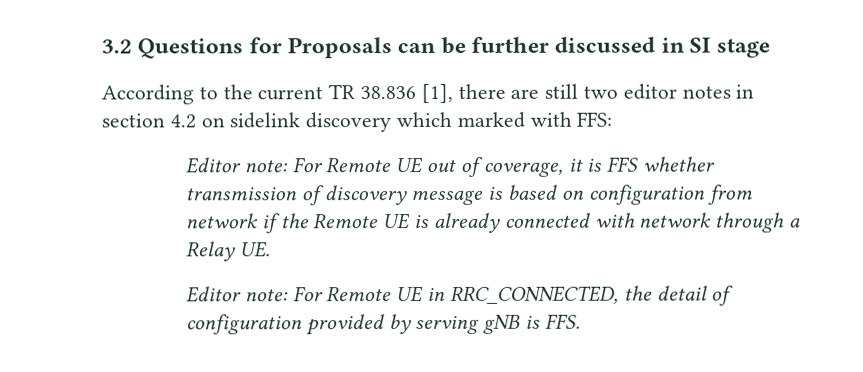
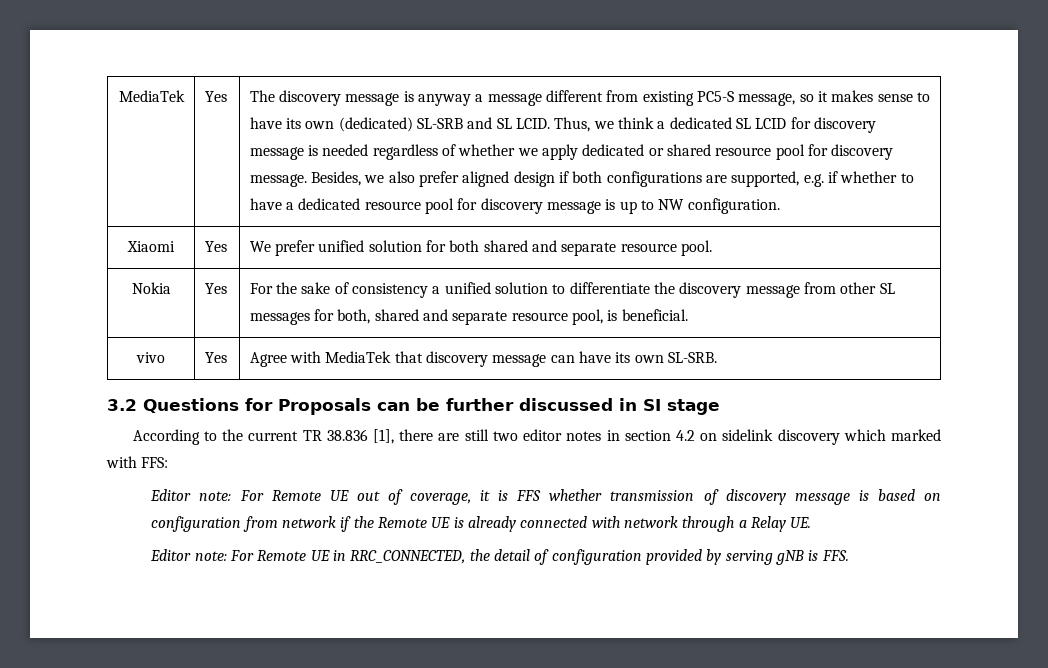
(101, 46) none -> [118,90,185,102] [204,91,227,102] [249,90,930,106] [249,117,876,133] [249,144,894,160] [249,171,914,187] [249,198,780,214] [127,241,175,252] [204,241,227,252] [249,240,713,256] [131,282,171,294] [204,283,227,294] [249,282,895,298] [249,309,688,325] [136,352,165,363] [204,352,227,363] [249,351,718,367] MediaTek | Yes | The discovery message is anyway a message different from existing PC5-S message, so it makes sense to have its own (dedicated) SL-SRB and SL LCID. Thus, we think a dedicated SL LCID for discovery message is needed regardless of whether we apply dedicated or shared resource pool for discovery message. Besides, we also prefer aligned design if both configurations are supported, e.g. if whether to have a dedicated resource pool for discovery message is up to NW configuration. // Xiaomi | Yes | We prefer unified solution for both shared and separate resource pool. // Nokia | Yes | For the sake of consistency a unified solution to differentiate the discovery message from other SL messages for both, shared and separate resource pool, is beneficial. // vivo | Yes | Agree with MediaTek that discovery message can have its own SL-SRB. //

